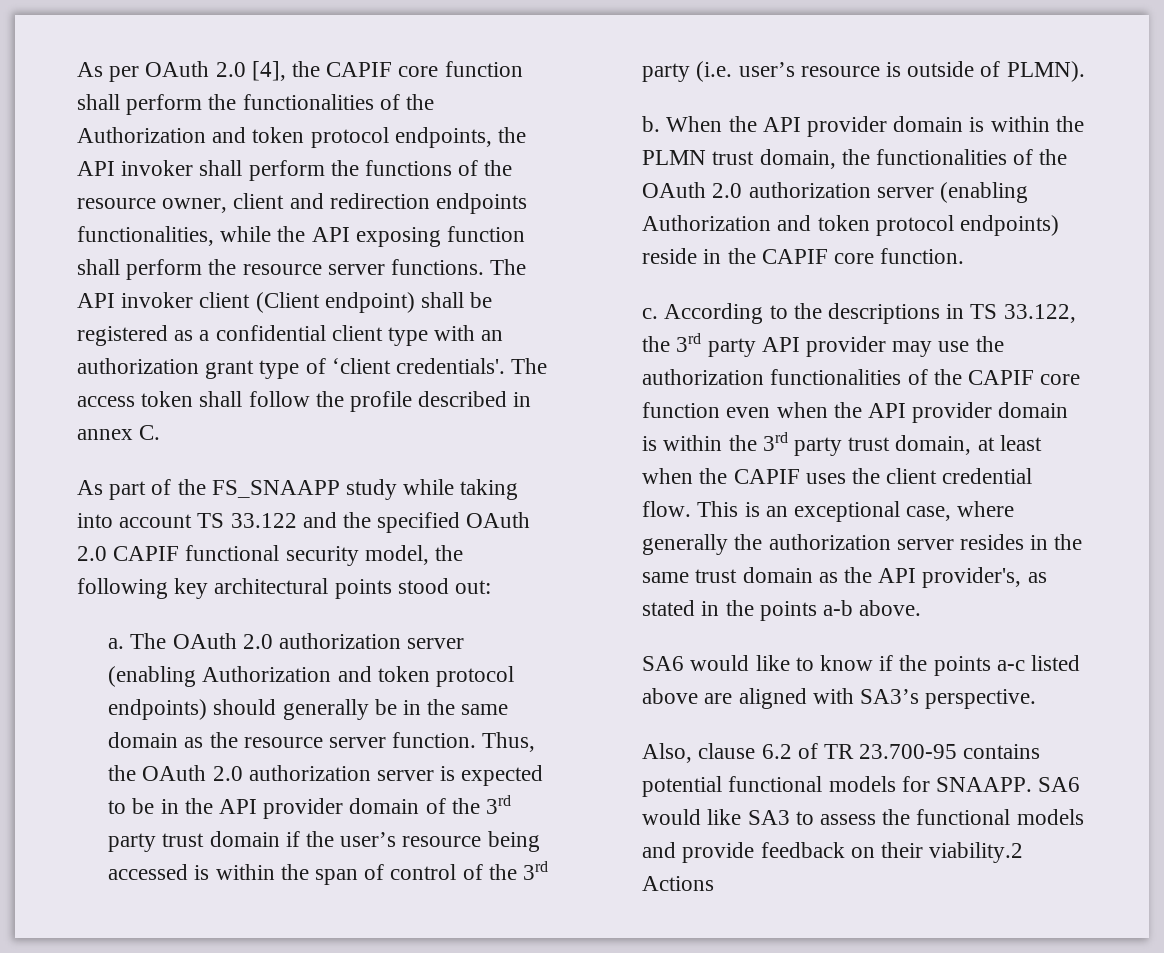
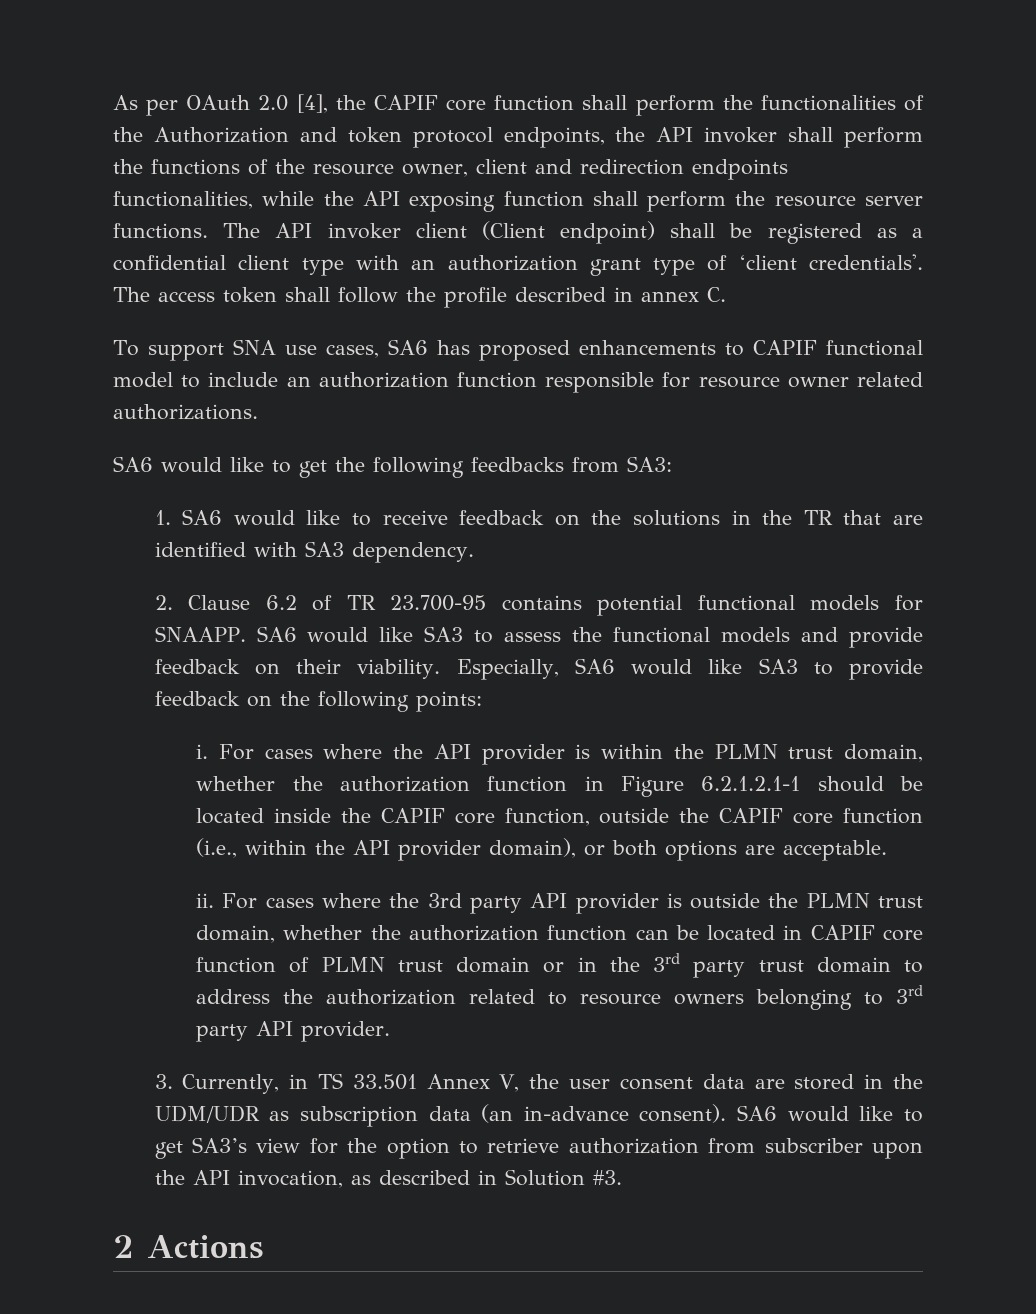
[77,479,519,500] [77,512,531,533] [77,545,464,566] [77,578,492,599] [108,633,465,649] [108,666,514,687] [108,699,509,720] [108,732,536,752] [108,765,544,786] [108,795,512,819] [108,831,540,852] [108,861,549,885] [642,61,1085,82] [642,116,1084,137] [642,149,1068,169] [642,182,1028,203] [642,215,1059,236] [642,248,965,264] [642,303,1076,324] [642,333,1004,357] [642,369,1081,385] [642,402,1069,423] [642,432,1042,456] [642,468,1033,484] [642,501,1015,522] [642,534,1083,555] [642,567,1047,588] [642,600,922,621] [642,655,1081,676] [642,688,1037,709] [642,743,756,763] As part of the FS_SNAAPP study while taking into account TS 33.122 and the specified OAuth 2.0 CAPIF functional security model, the following key architectural points stood out: // a. The OAuth 2.0 authorization server (enabling Authorization and token protocol endpoints) should generally be in the same domain as the resource server function. Thus, the OAuth 2.0 authorization server is expected to be in the API provider domain of the 3rd party trust domain if the user’s resource being accessed is within the span of control of the 3rd party (i.e. user’s resource is outside of PLMN). // b. When the API provider domain is within the PLMN trust domain, the functionalities of the OAuth 2.0 authorization server (enabling Authorization and token protocol endpoints) reside in the CAPIF core function. // c. According to the descriptions in TS 33.122, the 3rd party API provider may use the authorization functionalities of the CAPIF core function even when the API provider domain is within the 3rd party trust domain, at least when the CAPIF uses the client credential flow. This is an exceptional case, where generally the authorization server resides in the same trust domain as the API provider's, as stated in the points a-b above. // SA6 would like to know if the points a-c listed above are aligned with SA3’s perspective. // Also, clause -> [113,339,924,361] [113,372,924,393] [113,404,258,420] [113,456,672,478] [154,509,924,526] [154,541,474,563] [154,595,251,610] To support SNA use cases, SA6 has proposed enhancements to CAPIF functional model to include an authorization function responsible for resource owner related authorizations. // SA6 would like to get the following feedbacks from SA3: // 1. SA6 would like to receive feedback on the solutions in the TR that are identified with SA3 dependency. // 2. Clause
[929,842,1024,863] viability.2 -> [357,658,923,680] [154,691,482,712] [196,744,923,765] [196,776,923,797] [196,808,923,826] [196,838,888,861] [196,893,923,914] [196,925,924,943] [196,953,923,978] [196,985,924,1010] [196,1021,391,1042] [154,1073,924,1094] [154,1104,924,1127] [154,1137,923,1159] [154,1169,622,1188] [113,1235,134,1258] viability. Especially, SA6 would like SA3 to provide feedback on the following points: // i. For cases where the API provider is within the PLMN trust domain, whether the authorization function in Figure 6.2.1.2.1-1 should be located inside the CAPIF core function, outside the CAPIF core function (i.e., within the API provider domain), or both options are acceptable. // ii. For cases where the 3rd party API provider is outside the PLMN trust domain, whether the authorization function can be located in CAPIF core function of PLMN trust domain or in the 3rd party trust domain to address the authorization related to resource owners belonging to 3rd party API provider. // 3. Currently, in TS 33.501 Annex V, the user consent data are stored in the UDM/UDR as subscription data (an in-advance consent). SA6 would like to get SA3’s view for the option to retrieve authorization from subscriber upon the API invocation, as described in Solution #3. // 2

